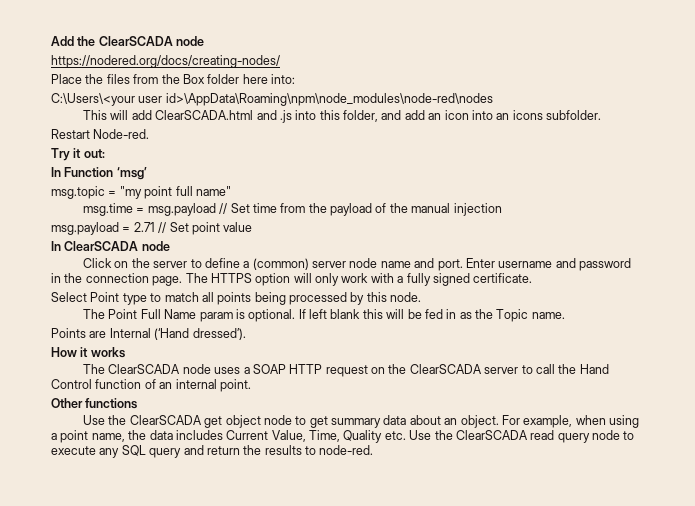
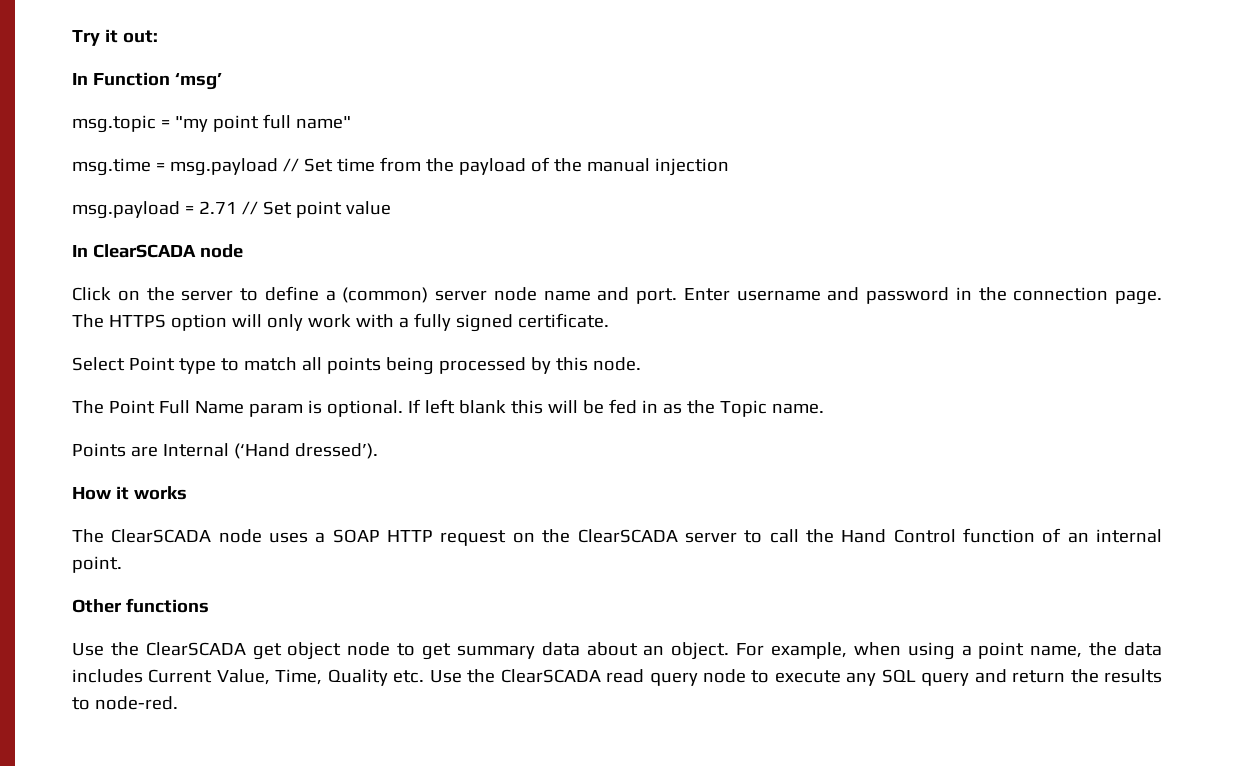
[51,36,205,46] [51,55,280,68] [51,74,295,84] [51,93,493,106] [83,110,602,123] [51,129,150,139] Add the ClearSCADA node // https://nodered.org/docs/creating-nodes/ // Place the files from the Box folder here into: // C:\Users\<your user id>\AppData\Roaming\npm\node_modules\node-red\nodes // This will add ClearSCADA.html and .js into this folder, and add an icon into an icons subfolder. // Restart Node-red. // -> (72, 38) none

